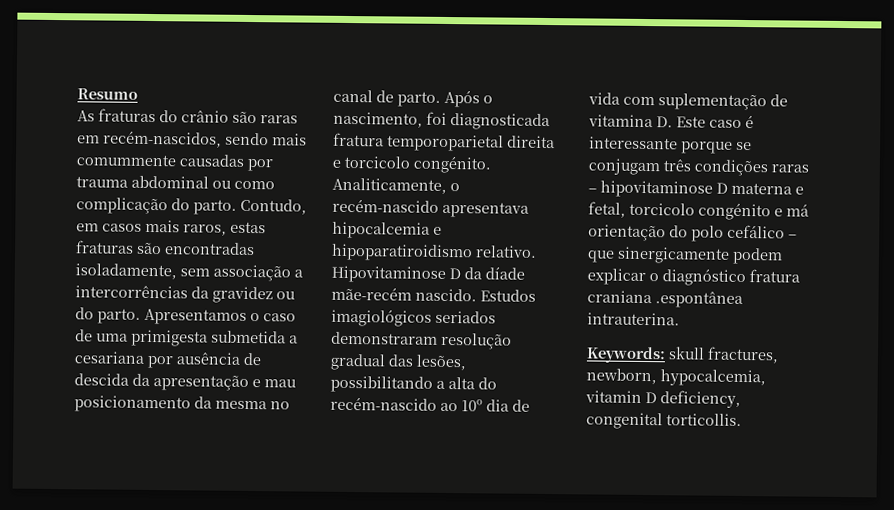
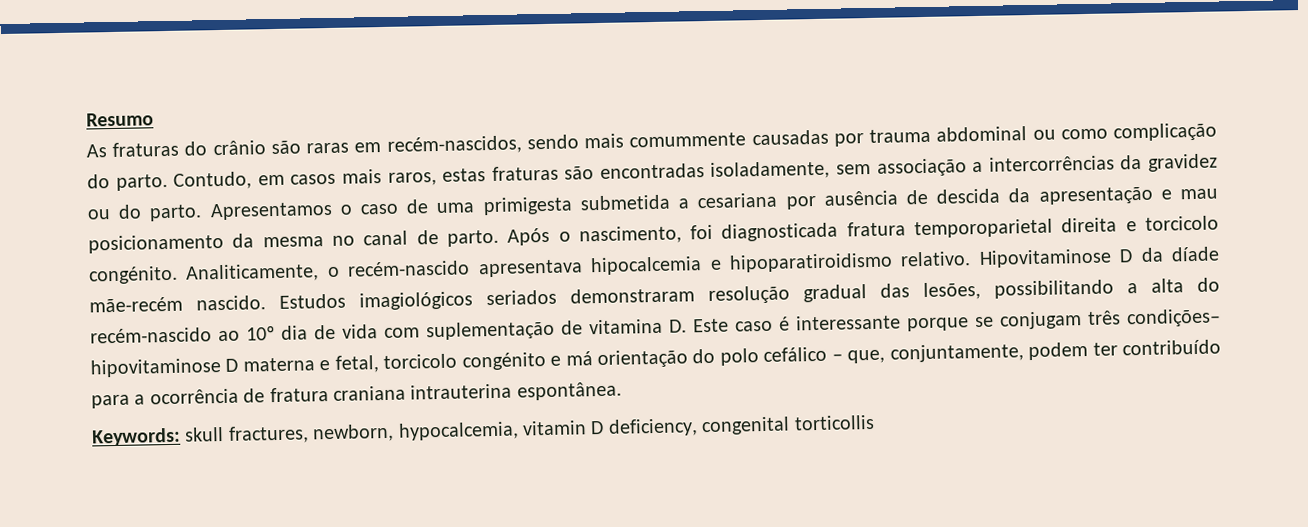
[694,159,809,177] [588,188,597,193] condições raras – -> [1126,308,1221,328] condições–
[587,246,783,265] [587,268,800,287] [587,290,743,308] [587,312,680,326] que sinergicamente podem explicar o diagnóstico fratura craniana .espontânea intrauterina. -> [847,339,1221,364] [91,381,622,409] que, conjuntamente, podem ter contribuído para a ocorrência de fratura craniana intrauterina espontânea.
[666,413,742,426] torticollis. -> [793,414,875,431] torticollis

